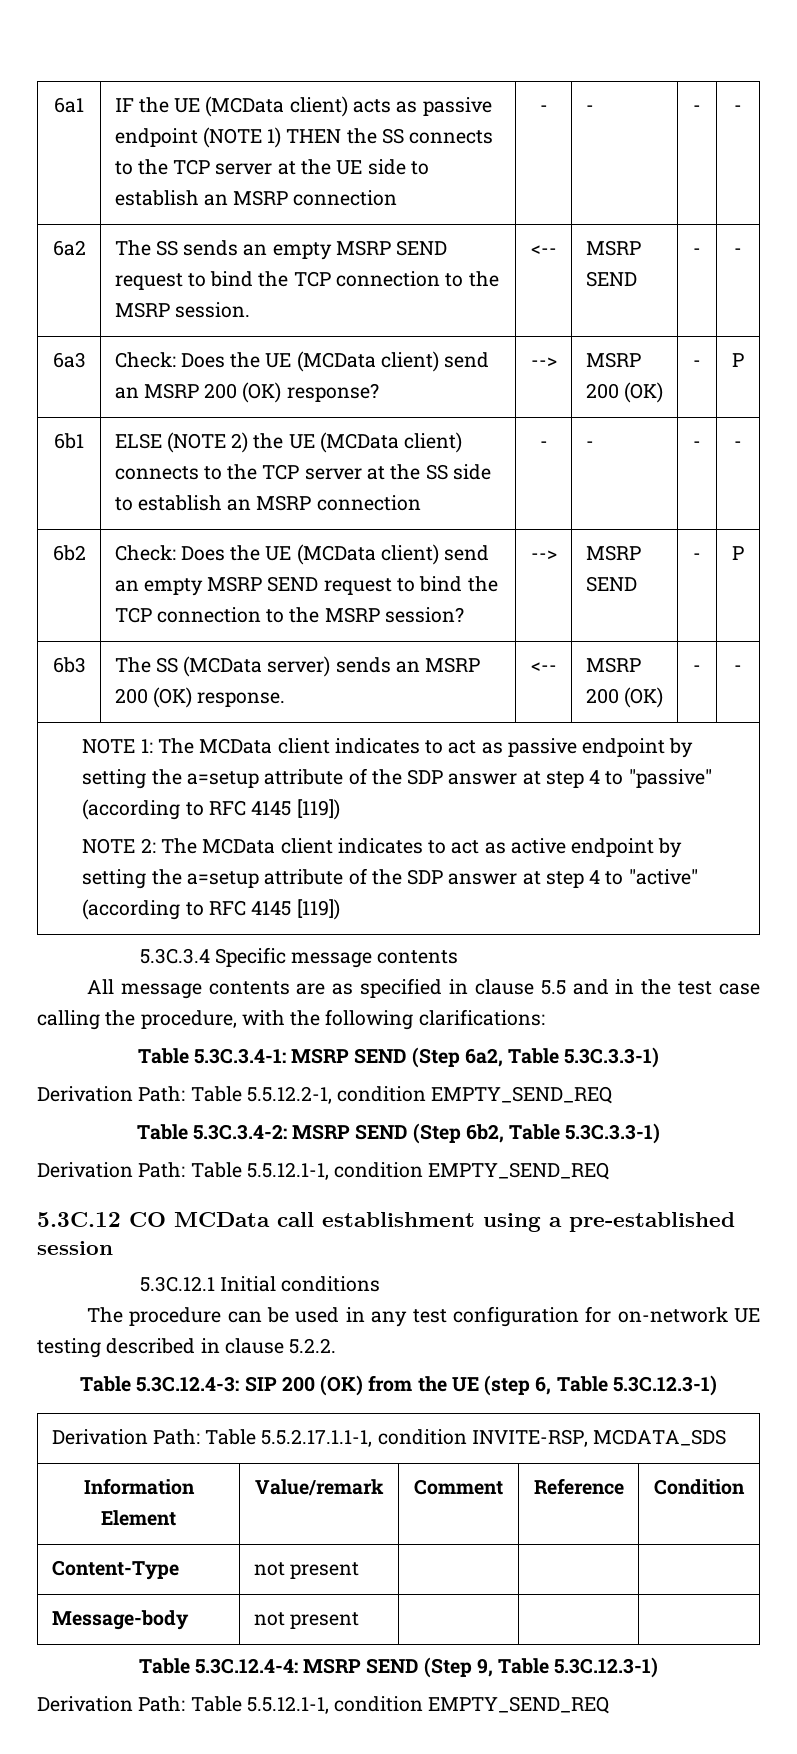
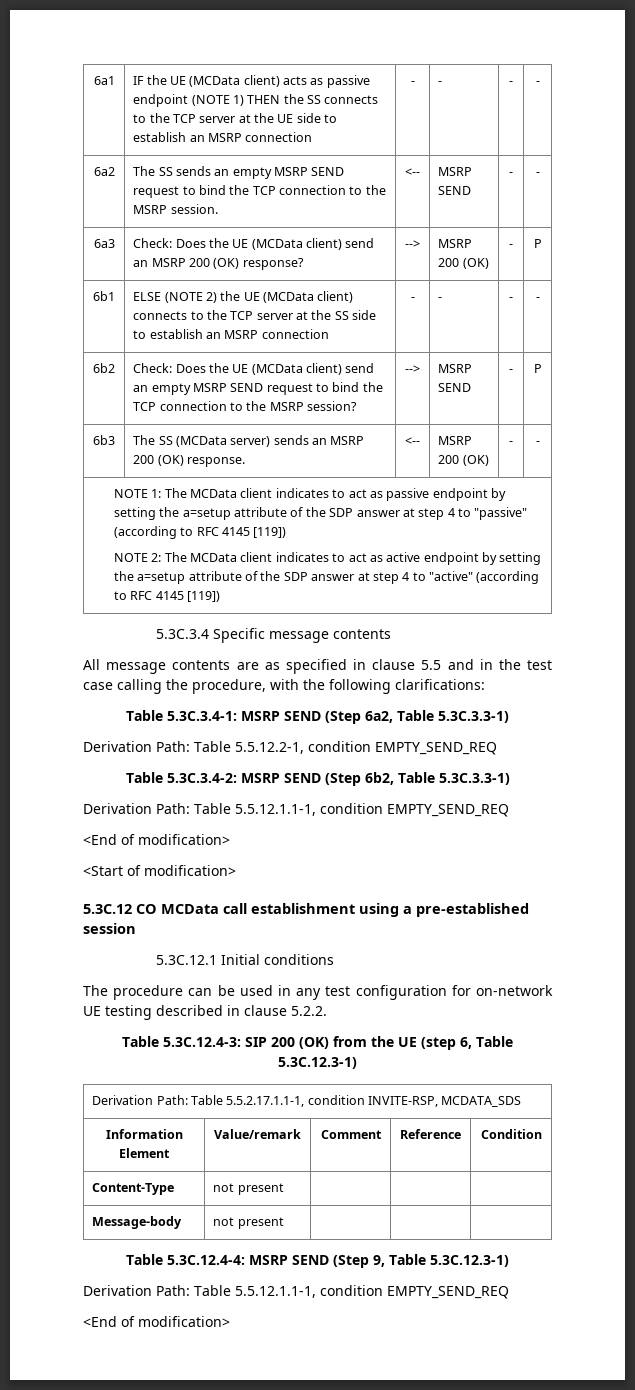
[246,1162,610,1180] 5.5.12.1-1, condition EMPTY_SEND_REQ -> [235,803,509,817] [83,834,230,845] [83,865,236,876] 5.5.12.1.1-1, condition EMPTY_SEND_REQ // <End of modification> // <Start of modification>
[246,1696,610,1714] 5.5.12.1-1, condition EMPTY_SEND_REQ -> [235,1285,509,1299] [83,1316,230,1327] 5.5.12.1.1-1, condition EMPTY_SEND_REQ // <End of modification>

